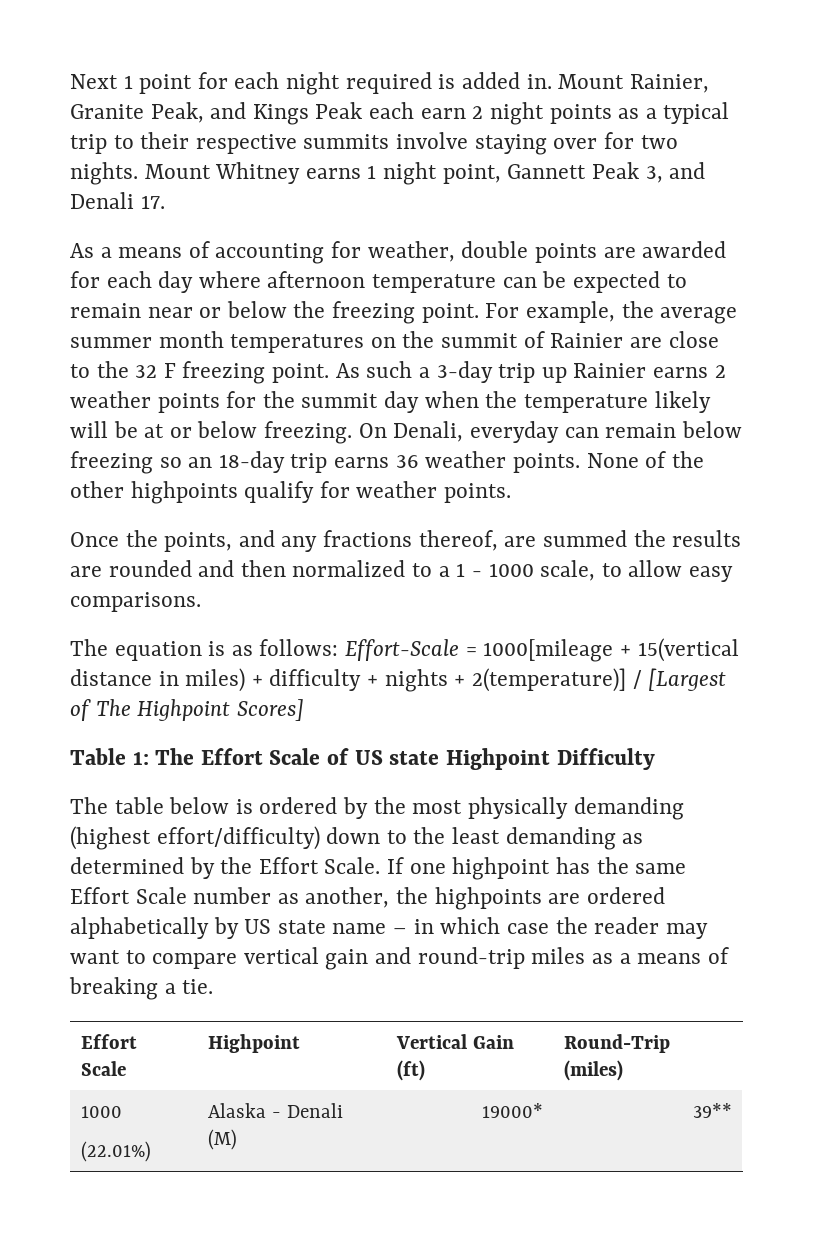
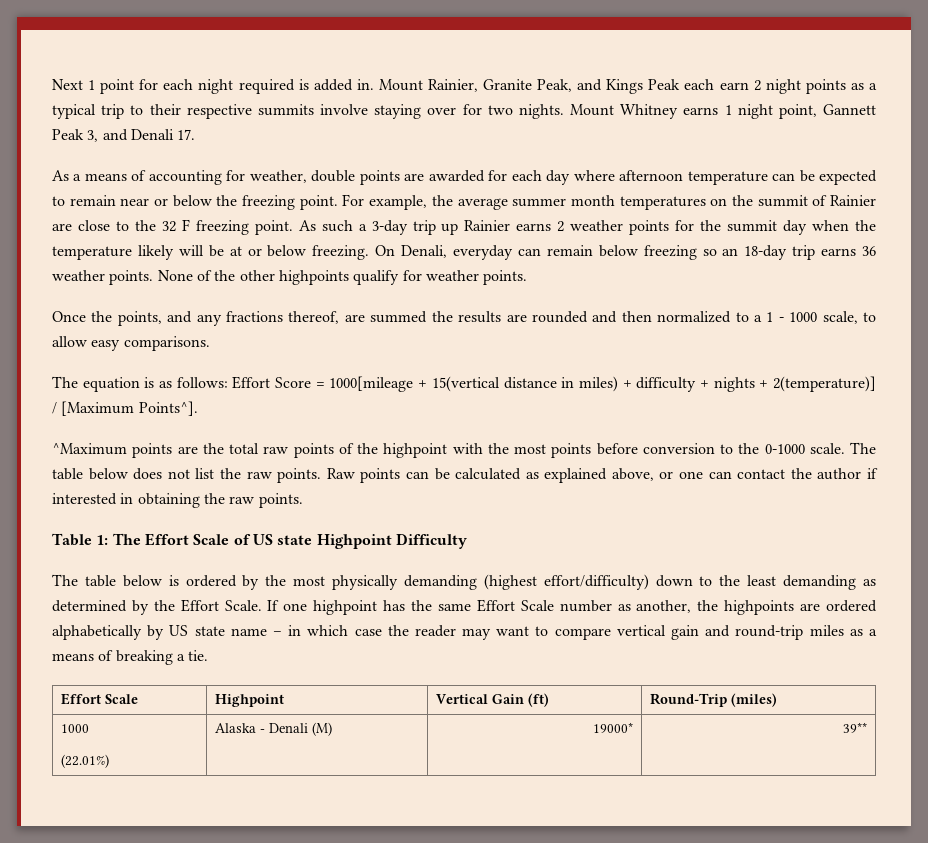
[345,639,460,661] Effort-Scale -> [232,376,312,389] Effort Score
[648,668,727,691] [70,699,304,721] [Largest of The Highpoint Scores] -> [61,401,198,416] [52,442,876,458] [52,468,878,483] [52,493,303,508] [Maximum Points^]. // ^Maximum points are the total raw points of the highpoint with the most points before conversion to the 0-1000 scale. The table below does not list the raw points. Raw points can be calculated as explained above, or one can contact the author if interested in obtaining the raw points.

